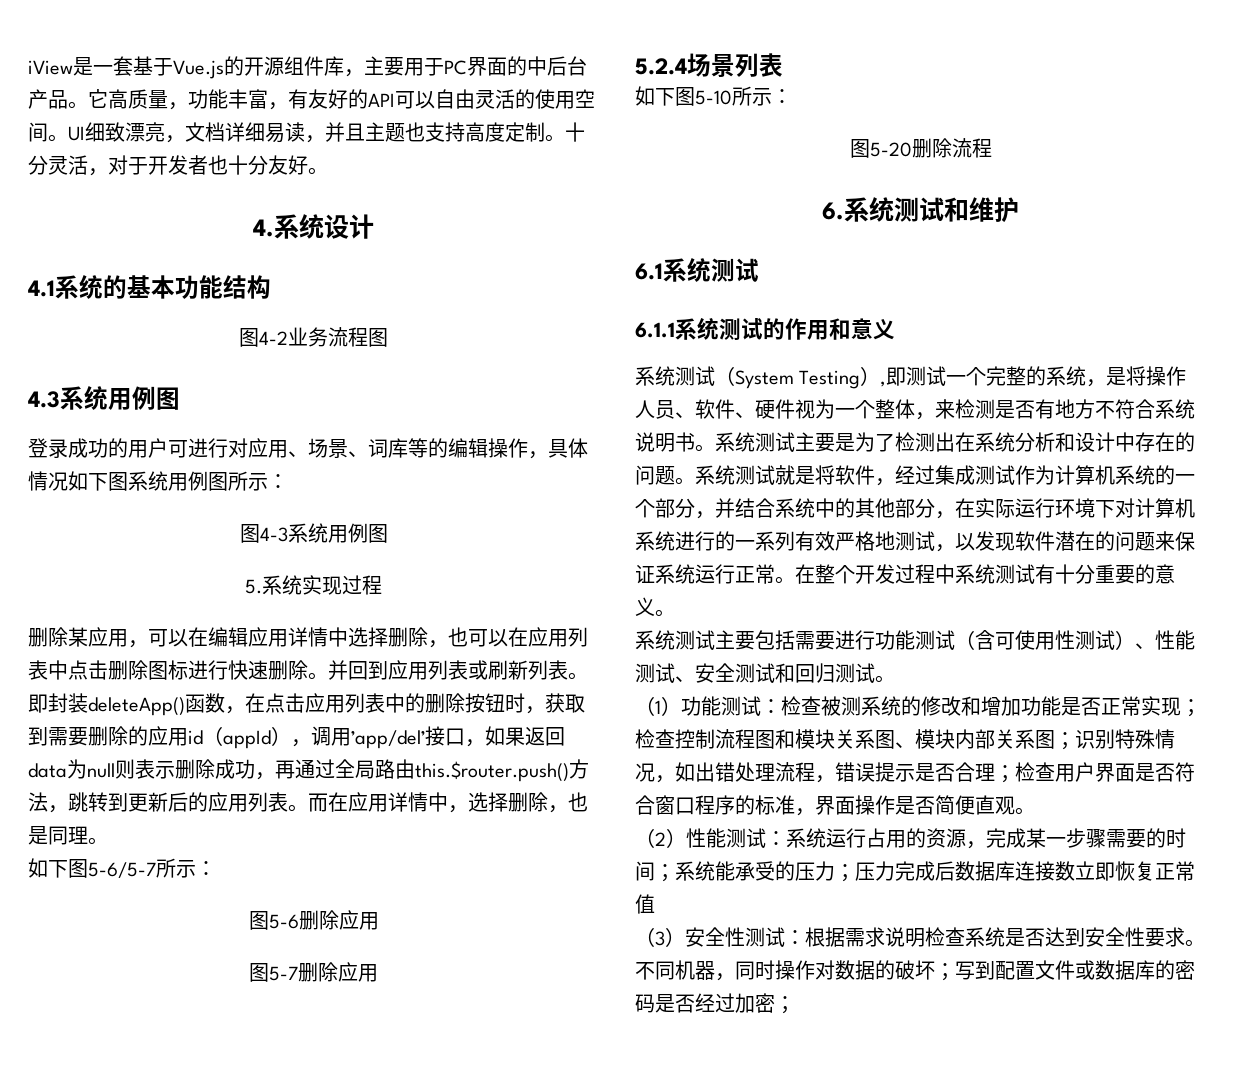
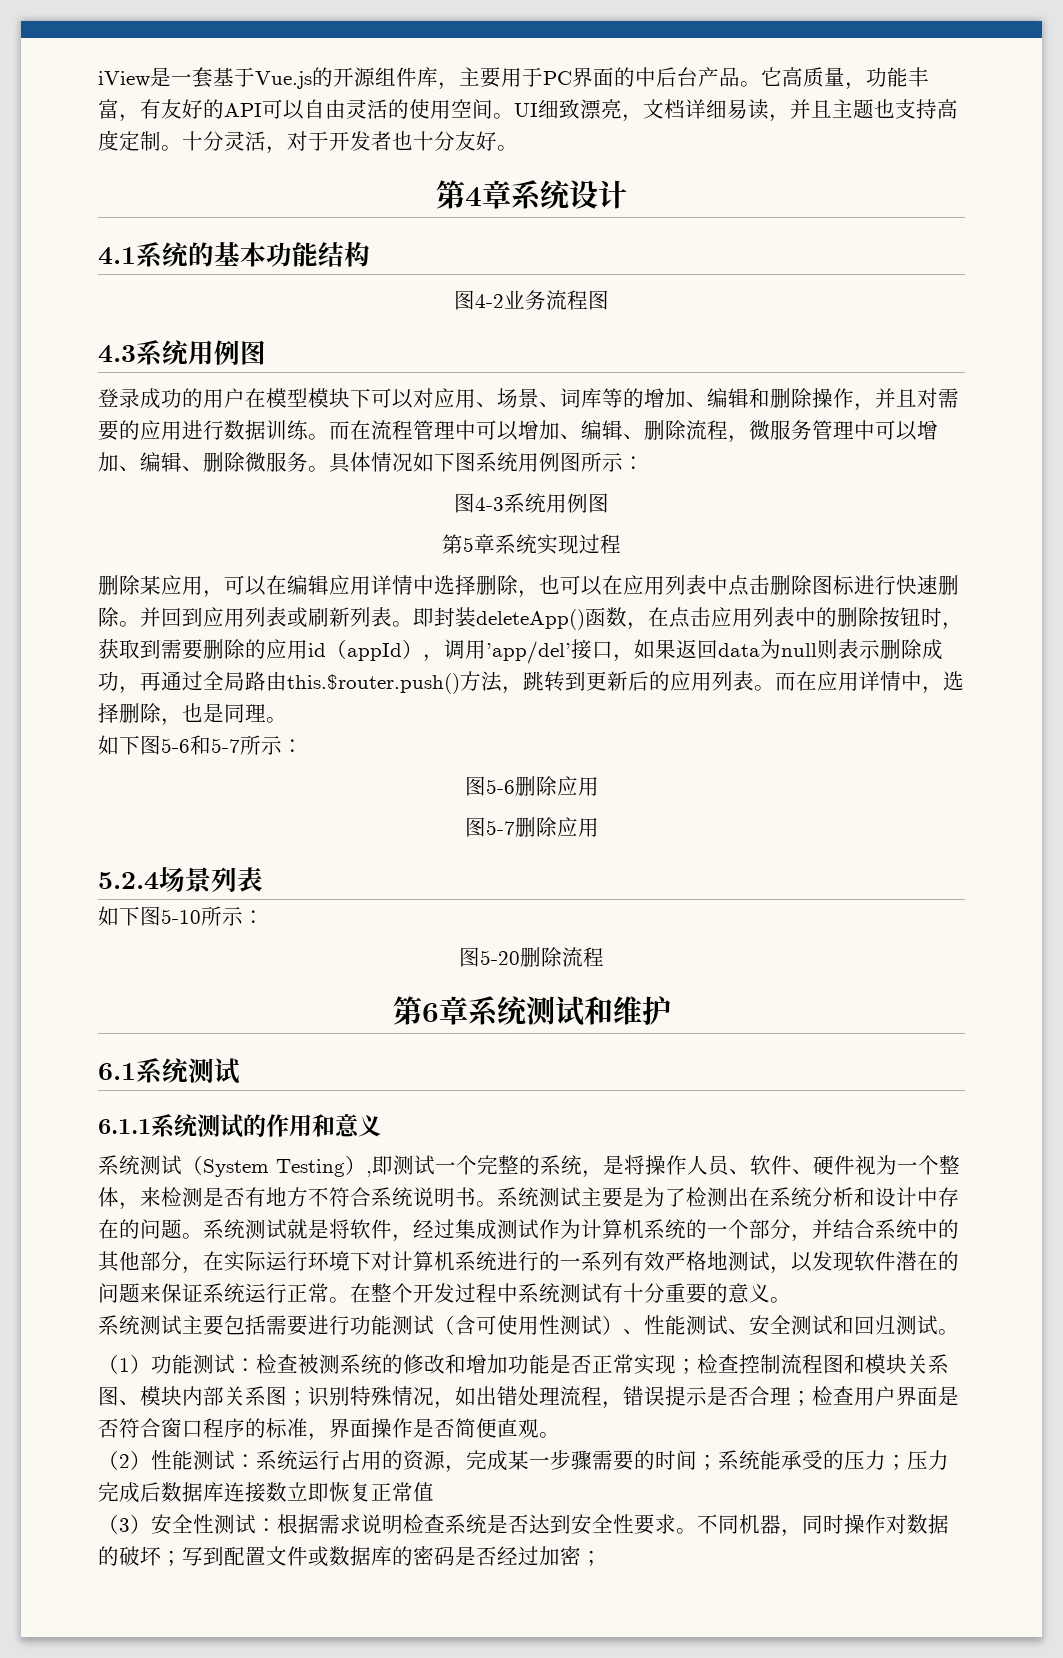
[253,219,274,237] 4. -> [436,180,511,209] 第4章
[168,438,228,458] 可进行 -> [245,388,413,409] 在模型模块下可以
[448,438,548,459] 编辑操作， -> [644,388,959,411] [98,420,938,443] [98,452,329,472] 增加、编辑和删除操作，并且对需要的应用进行数据训练。而在流程管理中可以增加、编辑、删除流程，微服务管理中可以增加、编辑、删除微服务。
[245,579,262,594] 5. -> [442,534,495,554] 第5章
[88,862,156,878] 5-6/5-7 -> [161,735,240,755] 5-6和5-7
[822,202,844,220] 6. -> [392,996,468,1025] 第6章

